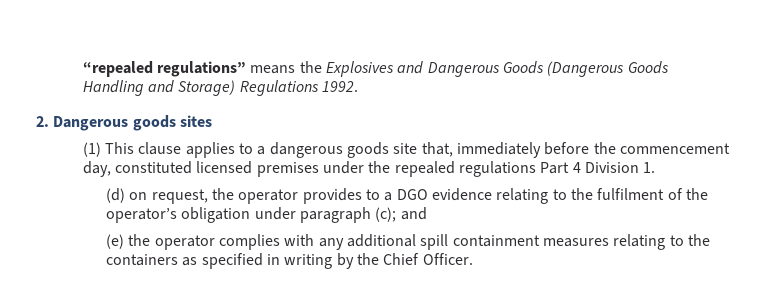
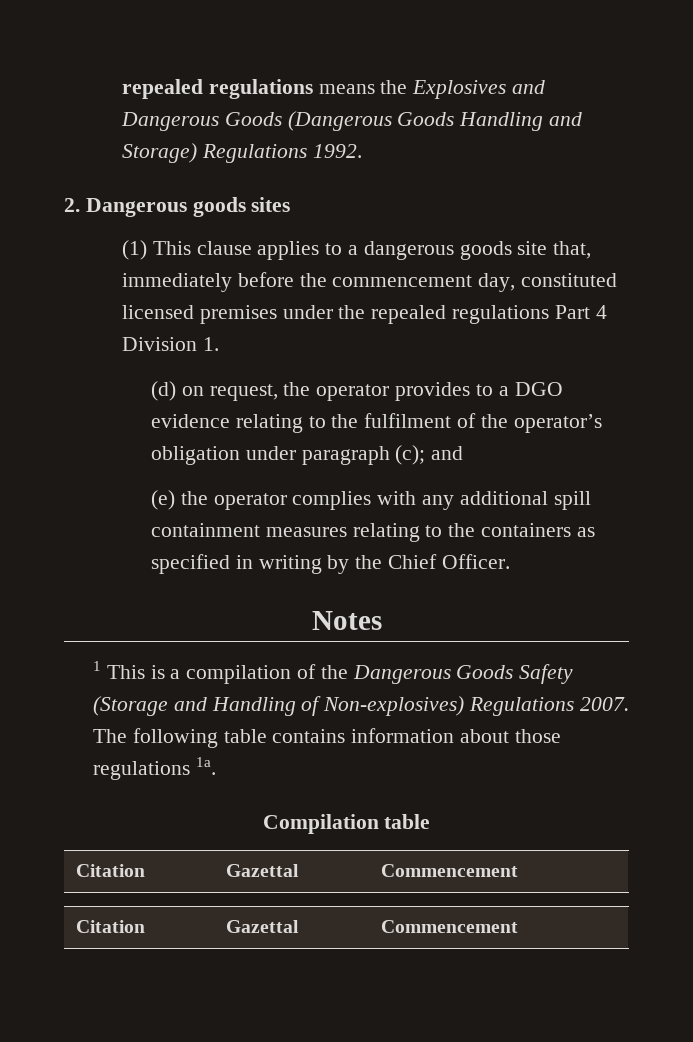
[82,61,247,77] “repealed regulations” -> [122,79,313,99] repealed regulations
(473, 259) none -> [311,611,382,630] [93,661,574,684] [93,696,629,716] [93,728,561,748] [93,757,216,780] [262,814,431,834] [76,864,146,877] [226,864,300,877] [381,864,519,877] [76,920,146,933] [226,920,300,933] [381,920,519,933] // Notes // 1 This is a compilation of the Dangerous Goods Safety (Storage and Handling of Non-explosives) Regulations 2007. The following table contains information about those regulations 1a. // Compilation table // Citation | Gazettal | Commencement // Citation | Gazettal | Commencement

